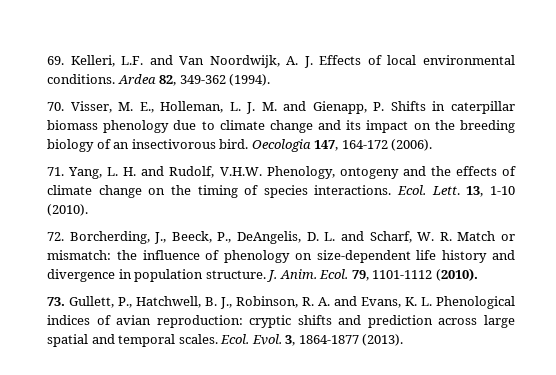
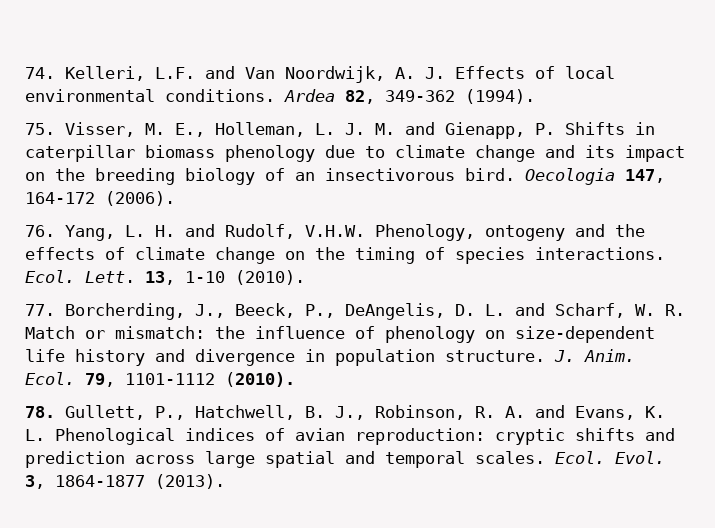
[47,56,64,65] 69. -> [25,67,55,79] 74.
[47,102,64,111] 70. -> [25,123,55,135] 75.
[47,167,64,176] 71. -> [25,225,55,237] 76.
[47,232,64,241] 72. -> [25,304,55,316] 77.
[47,297,65,306] 73. -> [25,406,55,418] 78.

